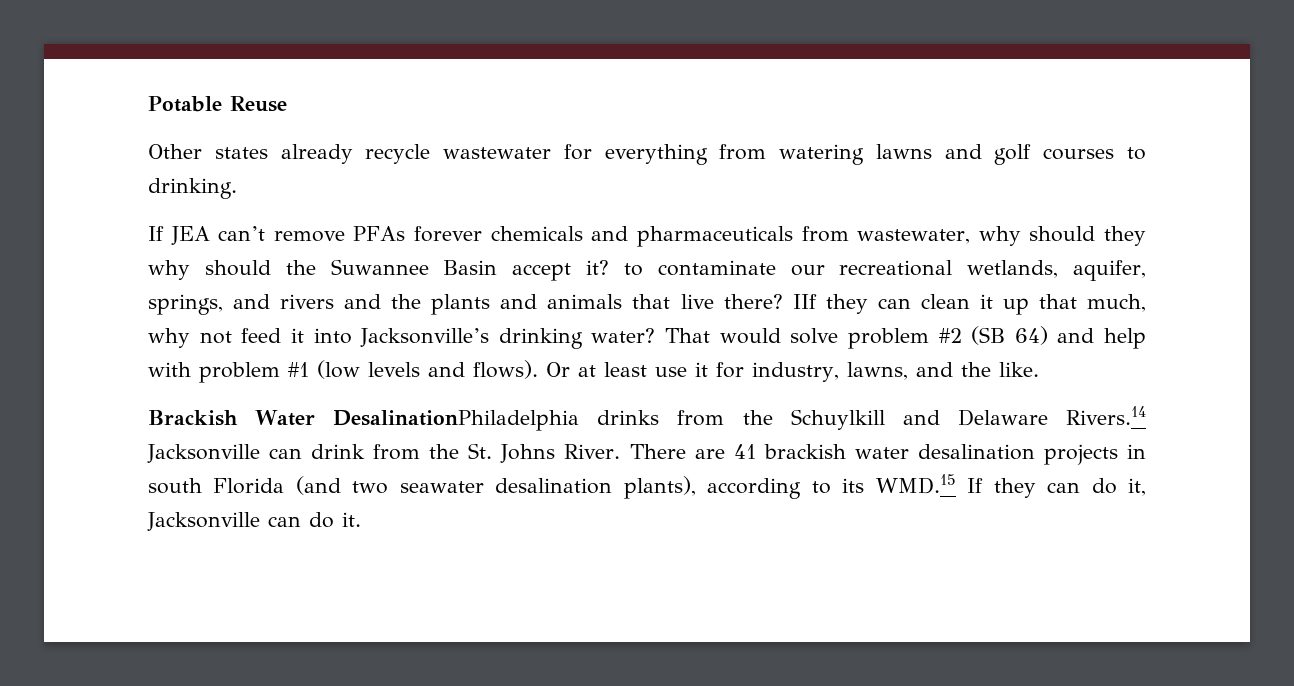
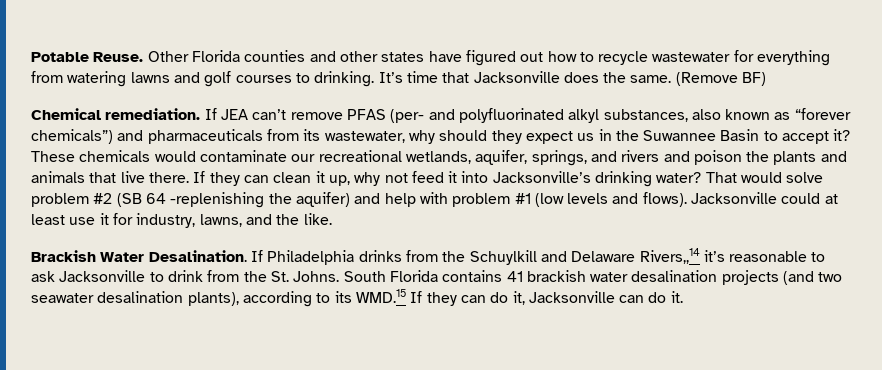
[229,96,287,112] [148,144,353,164] Reuse // Other states already -> [93,50,594,66] Reuse. Other Florida counties and other states have figured out how to
[148,226,583,245] // If JEA can’t remove PFAs forever chemicals -> [378,71,767,86] [31,108,851,123] [31,129,113,144] It’s time that Jacksonville does the same. (Remove BF) // Chemical remediation. If JEA can’t remove PFAS (per- and polyfluorinated alkyl substances, also known as “forever chemicals”)
(849, 234) none -> [303,129,321,141] its
[148,260,271,280] why should -> [525,129,612,144] expect us in
(498, 267) none -> [763,131,778,141] to
[623,263,643,276] to -> [31,150,196,162] These chemicals would
(382, 301) none -> [693,150,742,165] poison
[723,294,817,309] there? IIf -> [148,171,206,183] there. If
[1002,294,1146,315] up that much, -> [328,175,350,186] up,
[1014,326,1048,345] 64) -> [145,192,350,208] 64 -replenishing the aquifer)
[546,362,570,377] Or -> [691,192,821,204] Jacksonville could
[333,410,580,431] DesalinationPhiladelphia -> [148,250,355,265] Desalination. If Philadelphia
[1065,406,1146,425] [147,443,725,463] Rivers.14 Jacksonville can drink from the St. Johns River. There are -> [639,248,826,264] [31,270,503,282] Rivers,,14 it’s reasonable to ask Jacksonville to drink from the St. Johns. South Florida contains
[1127,444,1146,459] [148,478,285,494] in south Florida -> (779, 277) none

